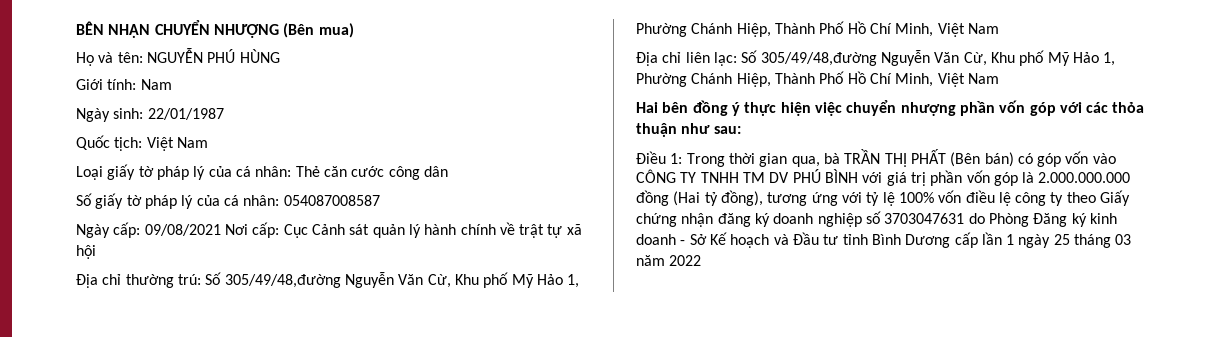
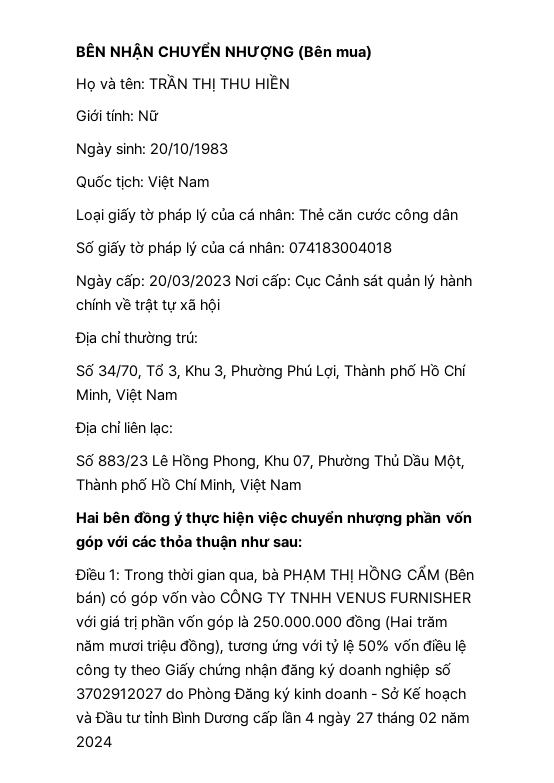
[146,48,280,63] NGUYỄN PHÚ HÙNG -> [149,74,291,92] TRẦN THỊ THU HIỀN
[140,79,172,90] Nam -> [138,110,160,122] Nữ
[147,108,224,120] 22/01/1987 -> [150,142,229,156] 20/10/1983
[283,195,380,206] 054087008587 -> [289,242,393,254] 074183004018
[144,224,221,236] 09/08/2021 -> [149,274,232,288] 20/03/2023
[205,272,580,288] [636,21,845,37] Số 305/49/48,đường Nguyễn Văn Cừ, Khu phố Mỹ Hảo 1, Phường Chánh Hiệp, Thành Phố -> [76,363,416,380] // Số 34/70, Tổ 3, Khu 3, Phường Phú Lợi, Thành phố
[741,50,1116,66] [636,71,845,87] Số 305/49/48,đường Nguyễn Văn Cừ, Khu phố Mỹ Hảo 1, Phường Chánh Hiệp, Thành Phố -> [76,453,465,470] [76,477,148,493] // Số 883/23 Lê Hồng Phong, Khu 07, Phường Thủ Dầu Một, Thành phố
[844,149,946,167] TRẦN THỊ PHẤT -> [283,565,440,583] PHẠM THỊ HỒNG CẨM
[742,169,858,183] TM DV PHÚ BÌNH -> [336,592,472,604] VENUS FURNISHER
[1038,172,1131,183] 2.000.000.000 -> [253,616,343,628] 250.000.000
[704,192,718,206] tỷ -> [416,616,448,628] [76,639,177,654] trăm năm mươi triệu
[898,192,934,203] 100% -> [358,640,390,652] 50%
[884,213,965,224] 3703047631 -> [76,688,162,700] 3702912027
[1006,234,1132,248] [636,255,702,266] 1 ngày 25 tháng 03 năm 2022 -> [305,711,470,727] [76,736,112,748] 4 ngày 27 tháng 02 năm 2024

